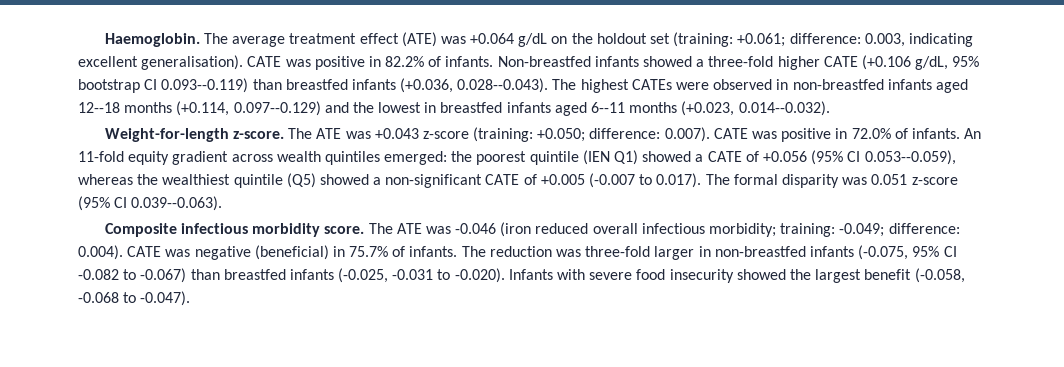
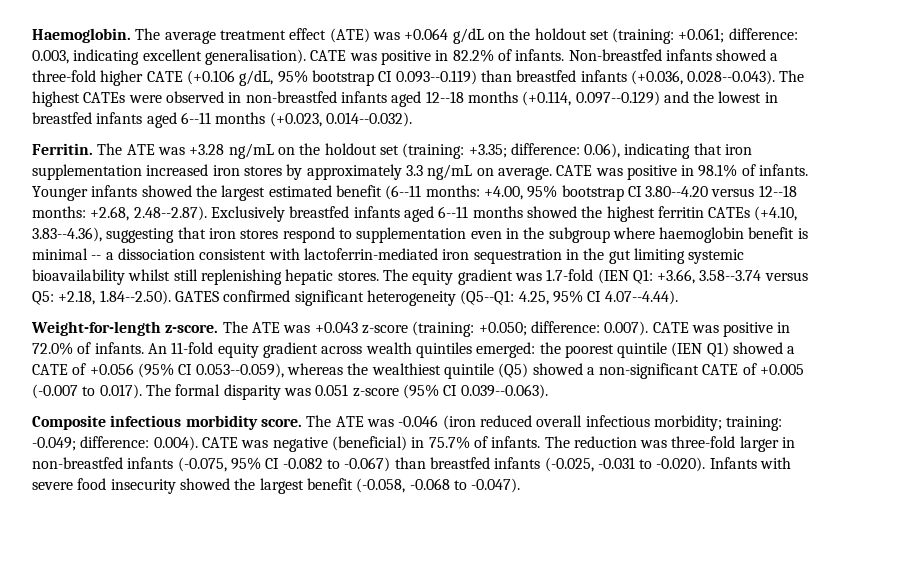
(830, 108) none -> [32,143,753,159] [32,164,809,180] [32,185,797,201] [32,206,798,222] [32,227,808,243] [32,248,745,264] [32,269,808,285] [32,290,678,306] // Ferritin. The ATE was +3.28 ng/mL on the holdout set (training: +3.35; difference: 0.06), indicating that iron supplementation increased iron stores by approximately 3.3 ng/mL on average. CATE was positive in 98.1% of infants. Younger infants showed the largest estimated benefit (6--11 months: +4.00, 95% bootstrap CI 3.80--4.20 versus 12--18 months: +2.68, 2.48--2.87). Exclusively breastfed infants aged 6--11 months showed the highest ferritin CATEs (+4.10, 3.83--4.36), suggesting that iron stores respond to supplementation even in the subgroup where haemoglobin benefit is minimal -- a dissociation consistent with lactoferrin-mediated iron sequestration in the gut limiting systemic bioavailability whilst still replenishing hepatic stores. The equity gradient was 1.7-fold (IEN Q1: +3.66, 3.58--3.74 versus Q5: +2.18, 1.84--2.50). GATES confirmed significant heterogeneity (Q5--Q1: 4.25, 95% CI 4.07--4.44).

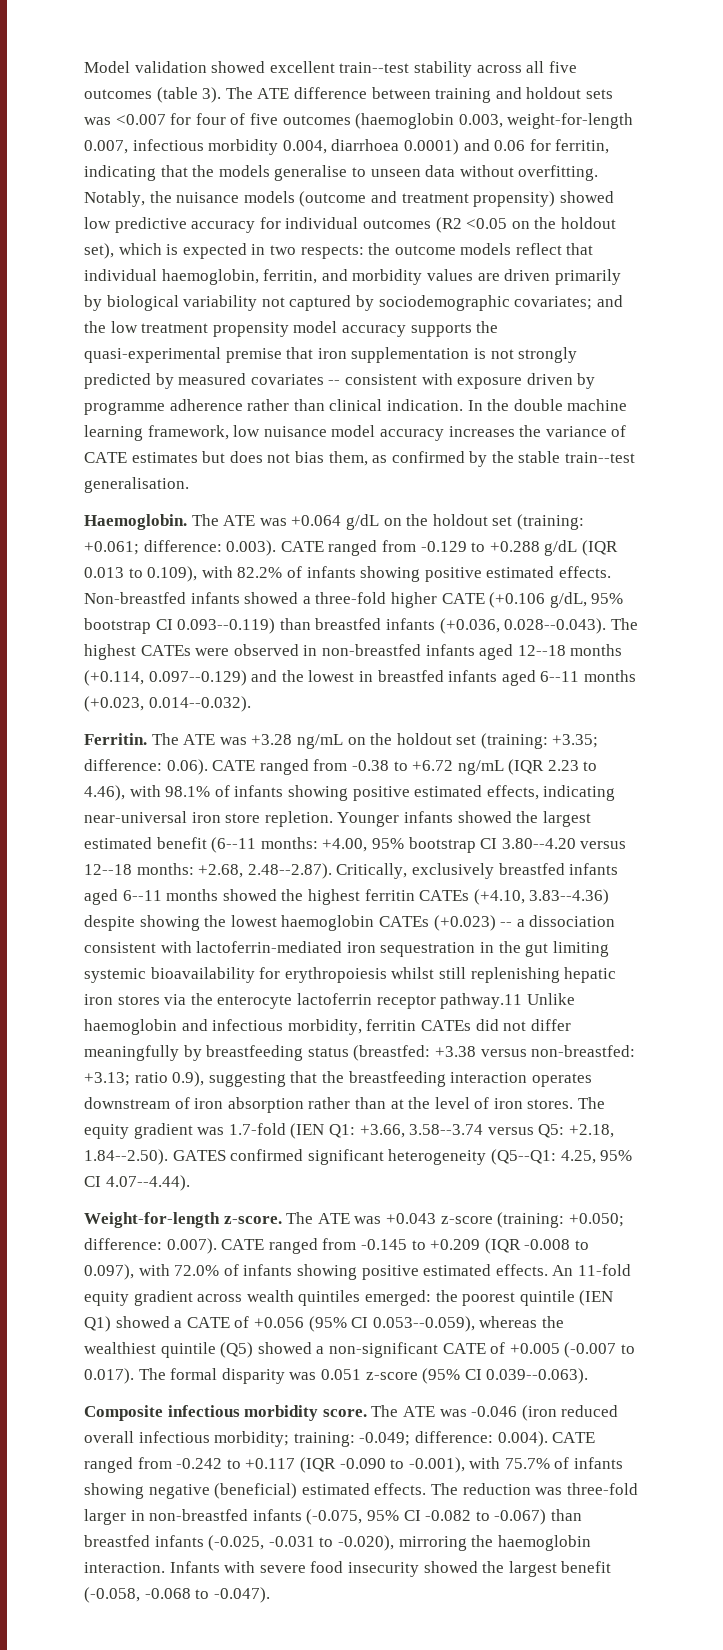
[32,28,370,44] Haemoglobin. The average treatment effect (ATE) -> [84,61,577,77] [84,87,613,103] [84,113,634,129] [84,139,610,155] [84,165,599,181] [84,191,614,207] [84,217,616,233] [84,243,594,259] [84,269,621,285] [84,295,623,311] [84,321,499,337] [84,347,578,363] [84,373,596,389] [84,399,628,415] [84,425,627,441] [84,451,636,467] [84,477,189,493] [84,514,256,530] Model validation showed excellent train--test stability across all five outcomes (table 3). The ATE difference between training and holdout sets was <0.007 for four of five outcomes (haemoglobin 0.003, weight-for-length 0.007, infectious morbidity 0.004, diarrhoea 0.0001) and 0.06 for ferritin, indicating that the models generalise to unseen data without overfitting. Notably, the nuisance models (outcome and treatment propensity) showed low predictive accuracy for individual outcomes (R2 <0.05 on the holdout set), which is expected in two respects: the outcome models reflect that individual haemoglobin, ferritin, and morbidity values are driven primarily by biological variability not captured by sociodemographic covariates; and the low treatment propensity model accuracy supports the quasi-experimental premise that iron supplementation is not strongly predicted by measured covariates -- consistent with exposure driven by programme adherence rather than clinical indication. In the double machine learning framework, low nuisance model accuracy increases the variance of CATE estimates but does not bias them, as confirmed by the stable train--test generalisation. // Haemoglobin. The ATE
[32,49,565,65] 0.003, indicating excellent generalisation). CATE was positive in 82.2% of infants. -> [226,540,618,556] [84,566,611,582] 0.003). CATE ranged from -0.129 to +0.288 g/dL (IQR 0.013 to 0.109), with 82.2% of infants showing positive estimated effects.
[584,143,753,159] [32,164,809,180] 0.06), indicating that iron supplementation increased iron stores by approximately 3.3 ng/mL on average. CATE was positive in 98.1% of infants. -> [166,759,598,775] [84,785,616,801] [84,811,333,827] 0.06). CATE ranged from -0.38 to +6.72 ng/mL (IQR 2.23 to 4.46), with 98.1% of infants showing positive estimated effects, indicating near-universal iron store repletion.
[210,206,285,222] Exclusively -> [336,863,494,879] Critically, exclusively
[32,227,808,243] [32,248,88,260] 3.83--4.36), suggesting that iron stores respond to supplementation even in the subgroup where haemoglobin benefit is minimal -> [529,889,610,905] [84,915,496,931] 3.83--4.36) despite showing the lowest haemoglobin CATEs (+0.023)
(125, 277) none -> [259,967,387,983] for erythropoiesis
(334, 277) none -> [84,993,575,1009] [84,1019,571,1035] [84,1045,636,1061] [84,1071,592,1087] [84,1097,523,1113] iron stores via the enterocyte lactoferrin receptor pathway.11 Unlike haemoglobin and infectious morbidity, ferritin CATEs did not differ meaningfully by breastfeeding status (breastfed: +3.38 versus non-breastfed: +3.13; ratio 0.9), suggesting that the breastfeeding interaction operates downstream of iron absorption rather than at the level of iron
[691,322,791,337] [32,342,144,355] was positive in 72.0% of infants. -> [268,1238,589,1254] [84,1264,548,1280] ranged from -0.145 to +0.209 (IQR -0.008 to 0.097), with 72.0% of infants showing positive estimated effects.
[241,436,541,452] was negative (beneficial) in 75.7% of infants. -> [84,1457,624,1473] [84,1483,427,1499] ranged from -0.242 to +0.117 (IQR -0.090 to -0.001), with 75.7% of infants showing negative (beneficial) estimated effects.
[656,457,706,472] -0.020). -> [337,1535,591,1551] [84,1562,165,1573] -0.020), mirroring the haemoglobin interaction.

